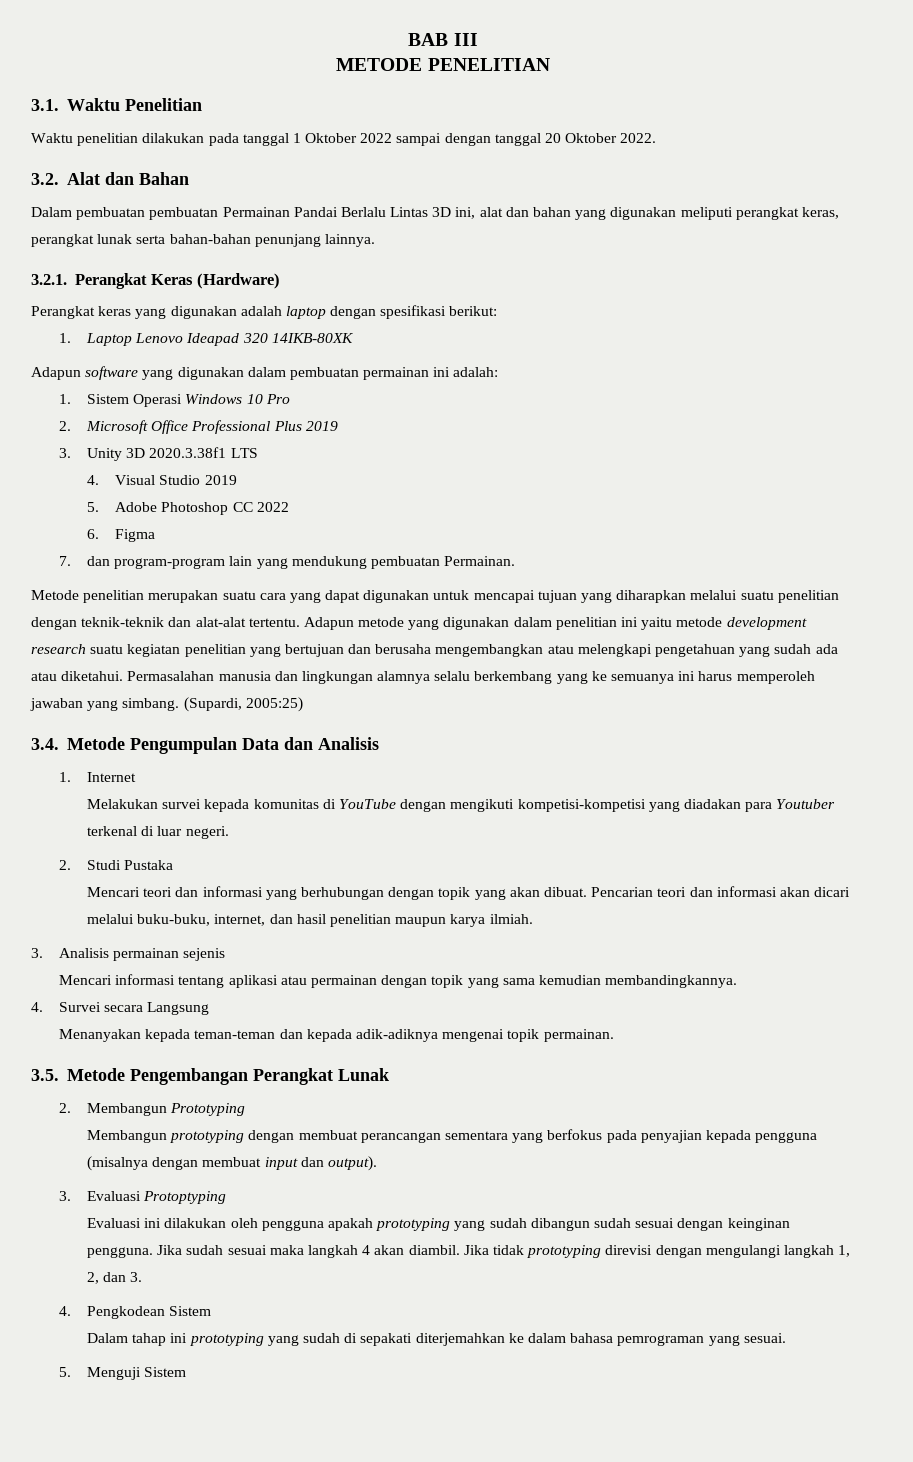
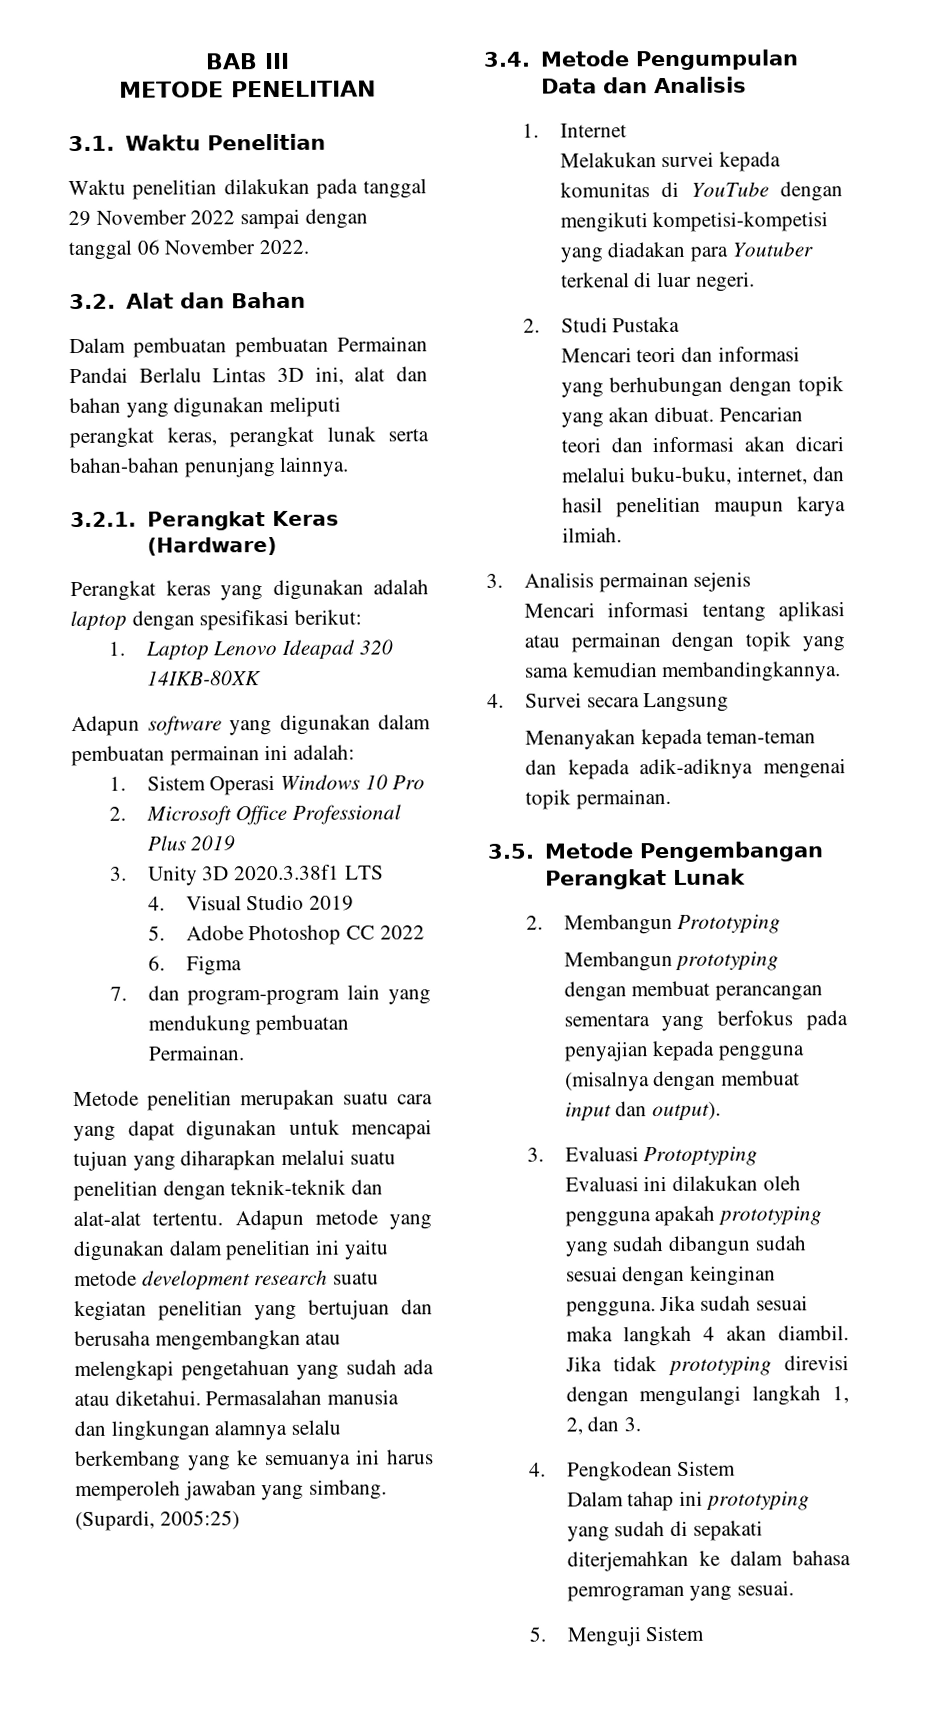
[292,133,358,143] 1 Oktober -> [68,209,187,227] 29 November
[545,133,618,143] 20 Oktober -> [136,239,256,255] 06 November

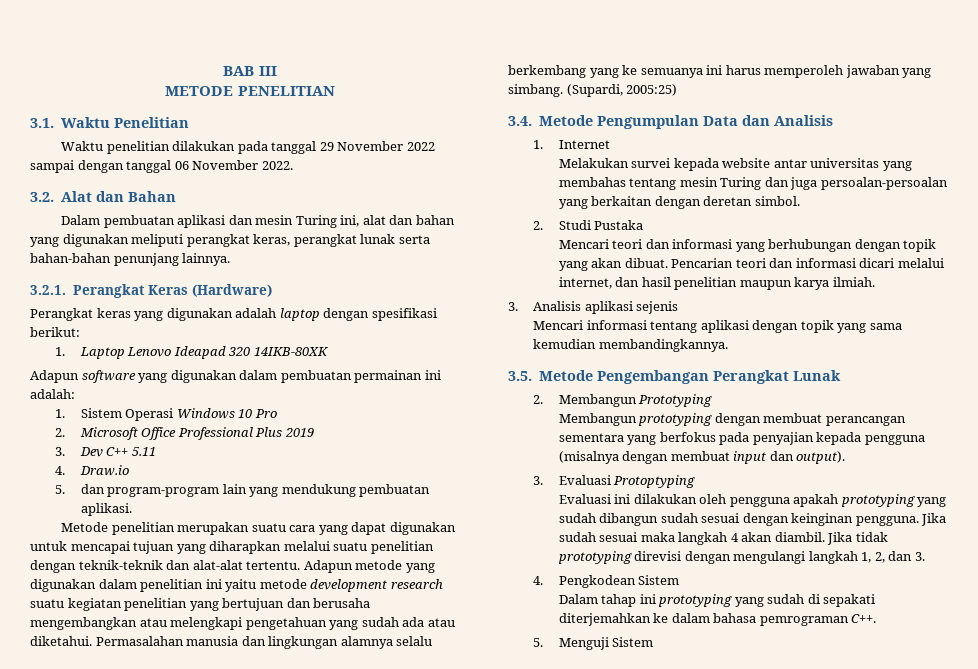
[235,336,428,358] [69,367,304,384] pembuatan Permainan Pandai Berlalu Lintas 3D -> [177,215,337,228] aplikasi dan mesin Turing
[147,864,384,886] [147,894,354,911] [147,924,425,946] [147,955,242,976] [109,986,127,1001] Unity 3D 2020.3.38f1 LTS // 4. Visual Studio 2019 // 5. Adobe Photoshop CC 2022 // 6. Figma // 7. -> [79,447,156,457] [55,465,129,476] [55,485,66,494] Dev C++ 5.11 // 4. Draw.io // 5.
[147,1045,245,1061] Permainan. -> [80,503,132,516] aplikasi.
[559,181,843,202] [559,211,829,233] [559,241,813,263] [560,271,755,292] komunitas di YouTube dengan mengikuti kompetisi-kompetisi yang diadakan para Youtuber terkenal di luar negeri. -> [722,158,912,171] [558,177,948,190] [558,196,800,209] website antar universitas yang membahas tentang mesin Turing dan juga persoalan-persoalan yang berkaitan dengan deretan simbol.
[744,436,786,452] akan -> (856, 263) none
[630,466,732,486] buku-buku, -> (944, 263) none
[598,571,689,593] permainan -> [584,301,633,314] aplikasi
[523,632,661,653] atau permainan -> (749, 326) none
[487,692,730,713] [524,728,817,750] [524,758,846,780] [524,788,671,810] // 4. Survei secara Langsung // Menanyakan kepada teman-teman dan kepada adik-adiknya mengenai topik permainan. -> (728, 345) none
[689,1580,795,1601] yang sesuai. -> [851,614,877,623] C++.

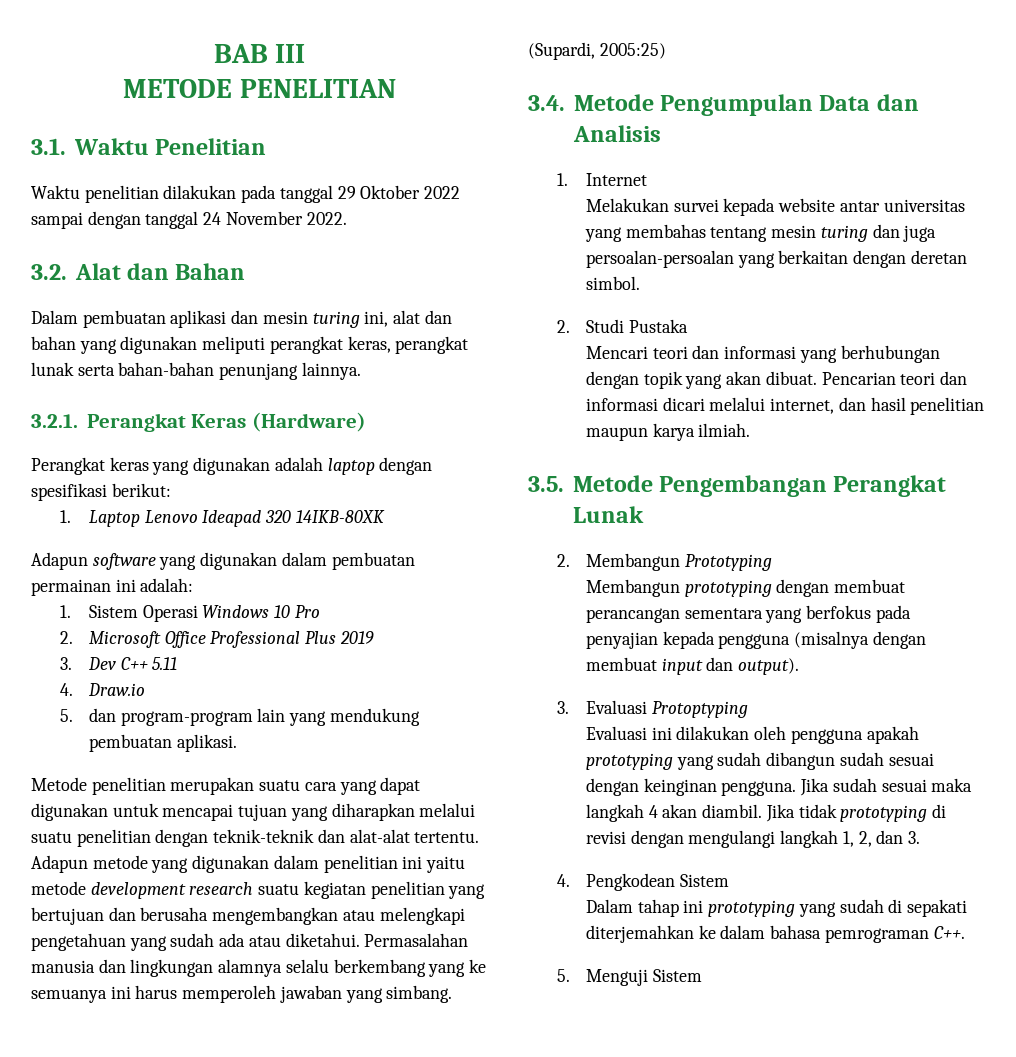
[337,141,404,151] November -> [360,185,421,199] Oktober
[174,161,189,170] 06 -> [203,212,222,225] 24
[295,215,337,228] Turing -> [312,311,360,328] turing
[720,177,762,190] Turing -> [820,225,868,242] turing
[508,301,679,314] [533,320,902,333] [533,339,728,352] // 3. Analisis aplikasi sejenis // Mencari informasi tentang aplikasi dengan topik yang sama kemudian membandingkannya. -> (751, 430) none
[634,551,682,561] direvisi -> [931,804,946,818] [585,831,626,844] di revisi

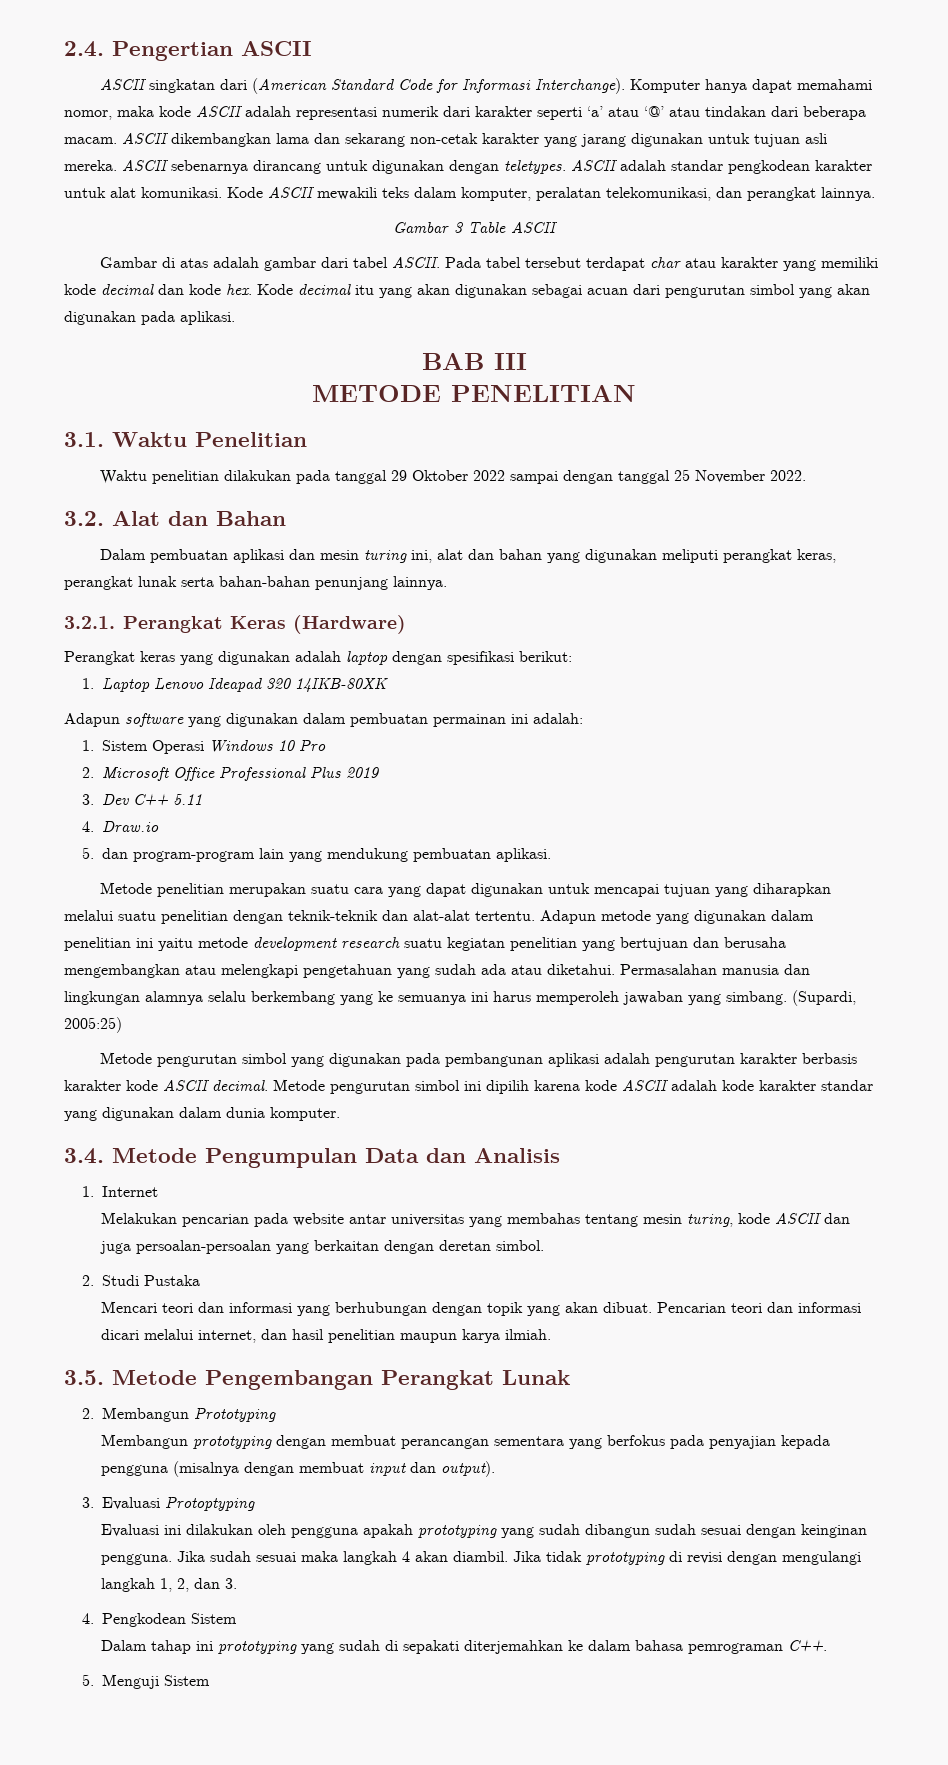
(213, 53) none -> [64,41,312,61] [100,78,873,94] [64,105,866,120] [64,132,827,147] [64,159,872,174] [64,186,875,201] [393,221,558,233] [100,256,879,271] [64,284,870,298] [64,311,235,325] 2.4. Pengertian ASCII // ASCII singkatan dari (American Standard Code for Informasi Interchange). Komputer hanya dapat memahami nomor, maka kode ASCII adalah representasi numerik dari karakter seperti ‘a’ atau ‘@’ atau tindakan dari beberapa macam. ASCII dikembangkan lama dan sekarang non-cetak karakter yang jarang digunakan untuk tujuan asli mereka. ASCII sebenarnya dirancang untuk digunakan dengan teletypes. ASCII adalah standar pengkodean karakter untuk alat komunikasi. Kode ASCII mewakili teks dalam komputer, peralatan telekomunikasi, dan perangkat lainnya. // Gambar 3 Table ASCII // Gambar di atas adalah gambar dari tabel ASCII. Pada tabel tersebut terdapat char atau karakter yang memiliki kode decimal dan kode hex. Kode decimal itu yang akan digunakan sebagai acuan dari pengurutan simbol yang akan digunakan pada aplikasi. //
[203,212,222,225] 24 -> [674,469,691,481] 25
(666, 51) none -> [100,1052,858,1067] [64,1079,873,1094] [64,1107,340,1121] // Metode pengurutan simbol yang digunakan pada pembangunan aplikasi adalah pengurutan karakter berbasis karakter kode ASCII decimal. Metode pengurutan simbol ini dipilih karena kode ASCII adalah kode karakter standar yang digunakan dalam dunia komputer.
[673,198,776,216] survei kepada -> [181,1213,288,1227] pencarian pada
[820,225,868,242] turing -> [686,1212,822,1227] turing, kode ASCII

